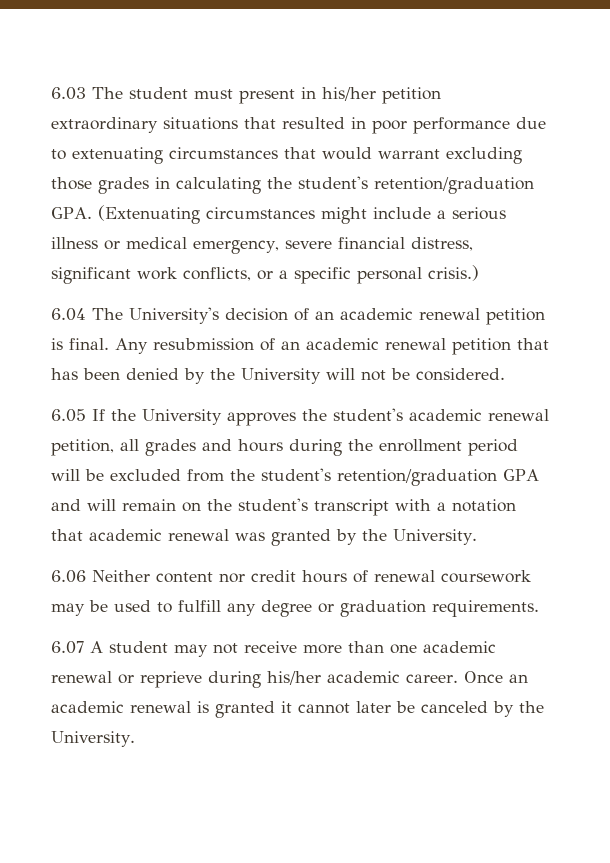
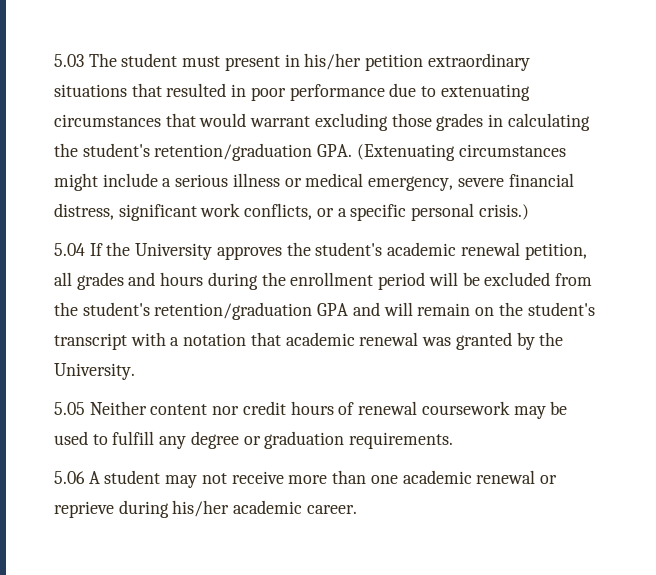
[51,87,86,100] 6.03 -> [54,54,84,67] 5.03
[51,307,545,325] [51,338,549,355] [51,368,505,384] [51,409,86,422] 6.04 The University's decision of an academic renewal petition is final. Any resubmission of an academic renewal petition that has been denied by the University will not be considered. // 6.05 -> [54,243,85,256] 5.04
[51,570,86,583] 6.06 -> [54,402,85,415] 5.05
[51,641,84,654] 6.07 -> [54,471,85,484] 5.06
[463,671,528,683] [51,701,544,718] [51,731,135,747] Once an academic renewal is granted it cannot later be canceled by the University. -> (357, 509) none

